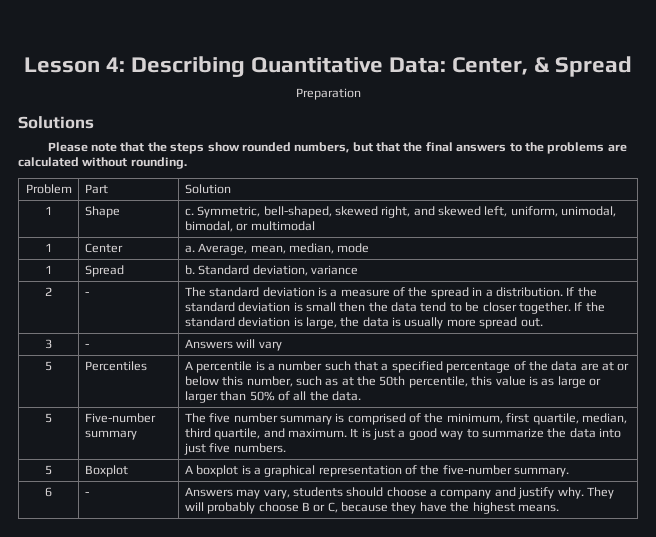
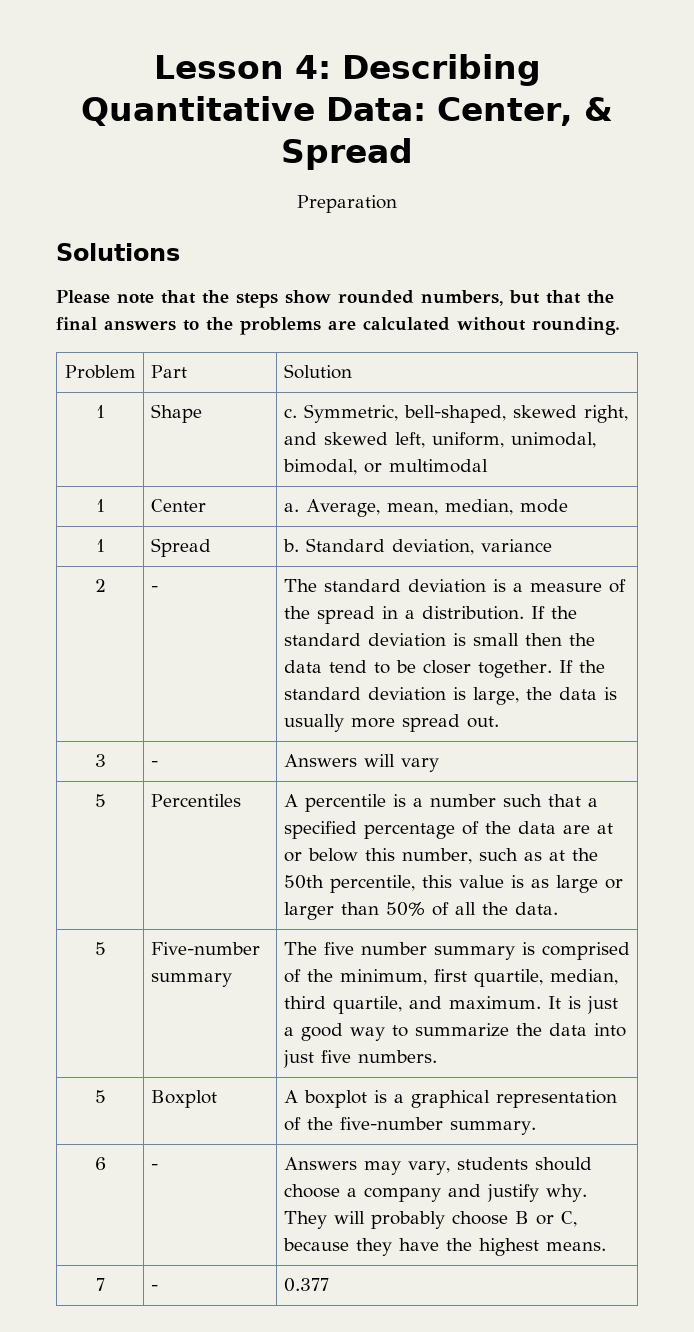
(559, 508) none -> [95,1278,105,1291] [150,1285,158,1291] [283,1278,329,1292] // 7 | - | 0.377

